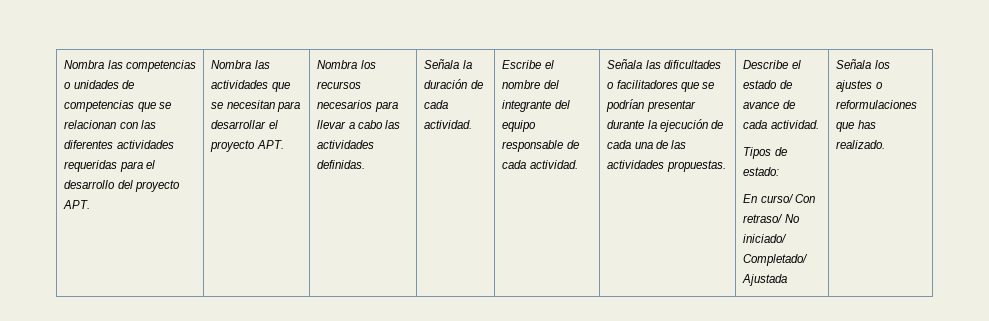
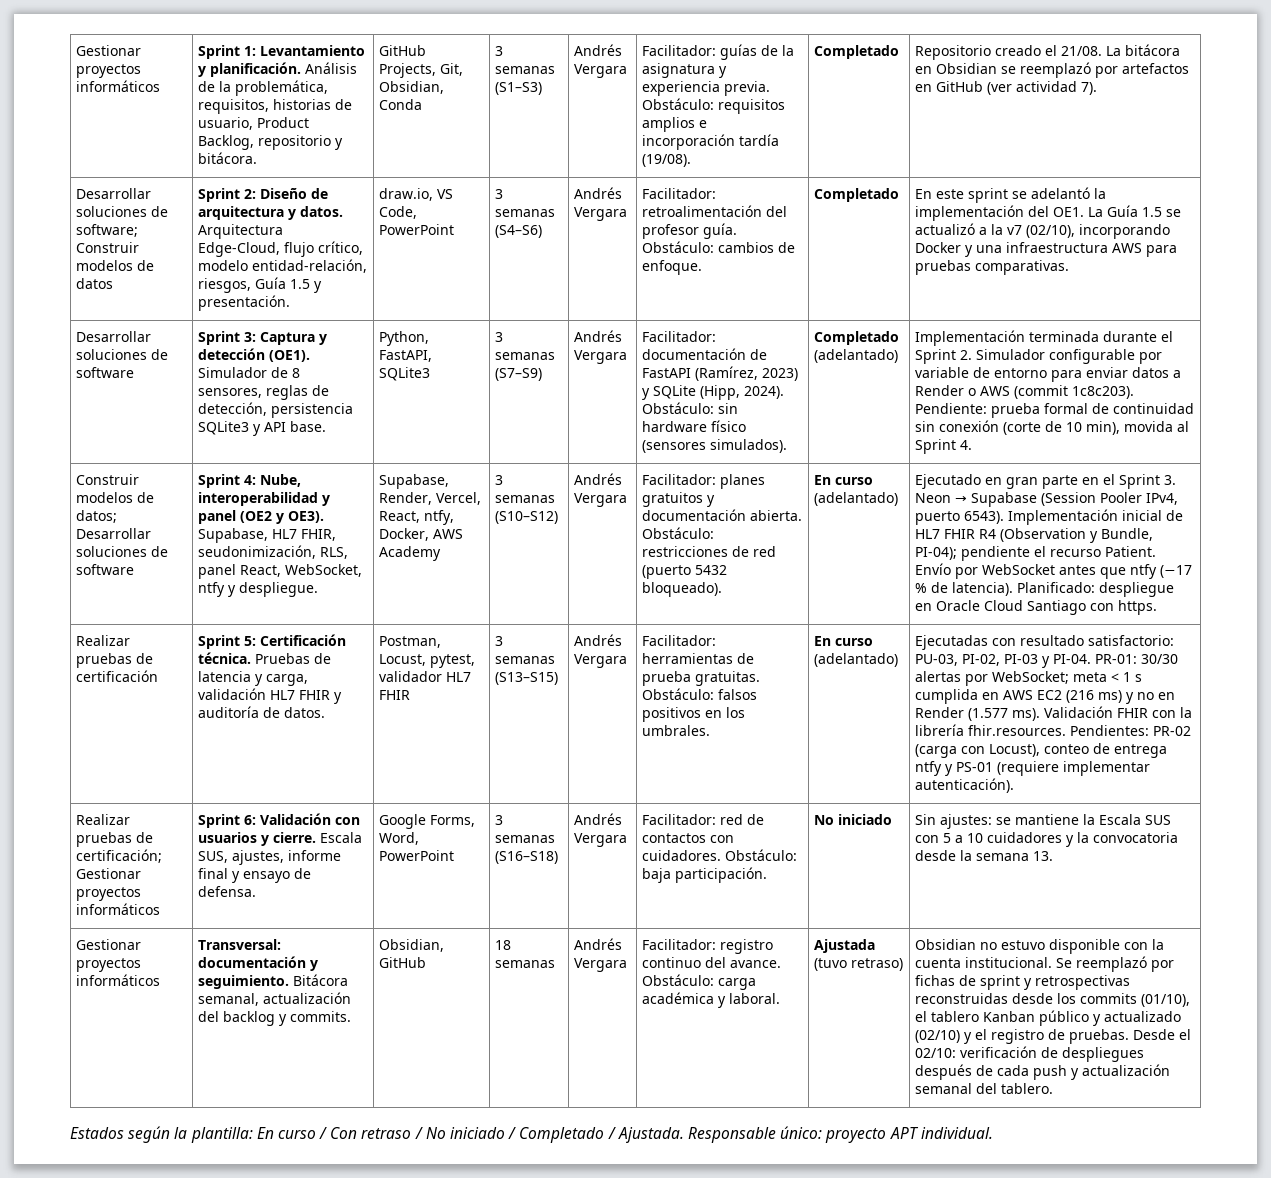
[64,60,196,72] [64,80,134,89] [64,100,171,112] [64,120,156,129] [64,140,174,149] [64,160,155,172] [64,180,180,192] [63,200,91,209] [211,60,270,69] [211,80,290,92] [211,100,300,112] [211,120,278,129] [210,140,284,152] [317,60,376,69] [317,81,362,89] [317,100,398,112] [317,120,400,129] [317,140,375,149] [317,160,366,169] [424,59,472,69] [424,79,483,89] [424,100,449,109] [424,120,473,129] [502,60,554,69] [502,80,559,89] [502,100,570,112] [502,120,537,132] [502,140,579,152] [502,160,578,169] [607,59,721,69] [607,80,714,92] [606,99,696,112] [607,119,723,132] [607,140,686,149] [607,160,726,172] [743,60,801,69] [743,80,792,89] [743,100,795,109] [743,120,819,129] [743,147,787,159] [743,167,780,176] [743,194,815,203] [743,214,800,223] [743,234,788,243] [743,254,809,266] [742,274,788,286] [836,59,890,69] [836,80,883,92] [836,100,918,109] [836,120,876,132] [836,140,886,149] Nombra las competencias o unidades de competencias que se relacionan con las diferentes actividades requeridas para el desarrollo del proyecto APT. | Nombra las actividades que se necesitan para desarrollar el proyecto APT. | Nombra los recursos necesarios para llevar a cabo las actividades definidas. | Señala la duración de cada actividad. | Escribe el nombre del integrante del equipo responsable de cada actividad. | Señala las dificultades o facilitadores que se podrían presentar durante la ejecución de cada una de las actividades propuestas. | Describe el estado de avance de cada actividad. // Tipos de estado: // En curso/ Con retraso/ No iniciado/ Completado/ Ajustada | Señala los ajustes o reformulaciones que has realizado. -> [76,45,142,56] [76,64,142,78] [76,80,161,92] [198,45,366,59] [198,62,358,77] [198,80,329,96] [198,99,353,114] [198,117,310,130] [198,135,344,150] [198,152,258,164] [379,45,427,56] [379,63,464,78] [379,81,445,94] [379,99,423,110] [495,46,504,56] [495,66,556,74] [495,82,543,95] [574,44,623,56] [574,64,628,78] [642,44,795,60] [642,63,728,78] [642,81,771,96] [642,98,786,114] [642,117,708,132] [642,134,780,150] [642,154,692,167] [814,45,900,59] [915,44,1181,60] [915,62,1190,78] [915,81,1098,95] [76,188,152,199] [76,206,169,217] [76,224,139,237] [76,242,140,253] [76,260,155,271] [76,278,114,289] [198,188,329,202] [198,206,344,220] [198,224,284,239] [198,241,364,257] [198,259,368,273] [198,277,323,293] [198,295,291,311] [379,188,454,201] [379,206,418,219] [379,224,455,235] [495,189,504,199] [495,209,556,217] [495,225,543,238] [574,187,623,199] [574,207,628,221] [642,188,717,199] [642,205,788,217] [642,223,738,239] [642,241,796,253] [642,260,703,275] [814,188,900,202] [915,187,1107,203] [915,205,1182,221] [915,223,1171,239] [915,242,1178,257] [915,260,1070,275] [76,331,152,342] [76,349,169,360] [76,367,135,378] [198,331,328,345] [198,348,311,362] [198,367,301,378] [198,385,330,400] [198,402,354,418] [198,421,327,436] [379,331,430,346] [379,350,433,362] [379,367,431,381] [495,332,504,342] [495,352,556,360] [495,368,543,381] [574,330,623,342] [574,350,628,364] [642,331,717,342] [642,348,768,360] [642,366,799,381] [642,385,785,400] [642,402,739,414] [642,420,747,432] [642,439,788,453] [814,331,900,345] [814,349,899,363] [915,330,1174,346] [915,349,1163,364] [915,367,1182,382] [915,385,1135,399] [915,403,1195,418] [915,420,1190,435] [915,439,973,454] [76,474,140,485] [76,492,155,503] [76,510,118,523] [76,528,152,539] [76,546,169,557] [76,564,135,575] [198,474,302,488] [198,492,331,506] [198,510,325,524] [198,528,337,543] [198,545,349,559] [198,564,363,579] [198,582,319,597] [379,474,450,489] [379,492,482,505] [379,510,455,525] [379,528,464,541] [379,546,442,561] [495,475,504,485] [495,495,556,503] [495,511,559,524] [574,473,623,485] [574,493,628,507] [642,474,766,489] [642,492,716,507] [642,509,803,521] [642,527,715,539] [642,546,777,557] [642,565,728,579] [642,582,723,597] [814,475,874,485] [814,492,899,506] [915,474,1177,489] [915,492,1179,507] [915,509,1184,525] [915,528,1154,543] [915,546,1157,561] [915,563,1193,579] [915,582,1175,597] [915,600,1158,615] [76,635,131,646] [76,653,154,668] [76,670,159,682] [198,634,347,649] [198,652,332,664] [198,671,309,686] [198,688,343,704] [198,706,326,718] [379,636,442,648] [379,654,476,668] [379,671,472,682] [379,690,411,700] [495,636,504,646] [495,656,556,664] [495,672,559,685] [574,634,623,646] [574,654,628,668] [642,635,717,646] [642,653,755,664] [642,671,761,686] [642,688,758,700] [642,707,746,722] [642,725,711,736] [814,636,874,646] [814,653,899,667] [915,635,1175,650] [915,654,1179,668] [915,671,1143,686] [915,689,1176,704] [915,706,1193,721] [915,724,1192,736] [915,743,1168,758] [915,761,1151,776] [915,778,1015,793] [76,814,131,825] [76,832,154,847] [76,849,163,863] [76,868,142,879] [76,887,142,901] [76,903,161,915] [198,813,361,828] [198,832,363,846] [198,850,342,865] [198,868,312,883] [198,886,257,897] [379,814,476,829] [379,832,420,845] [379,850,455,861] [495,815,504,825] [495,835,556,843] [495,851,559,864] [574,813,623,825] [574,833,628,847] [642,814,765,825] [642,833,735,843] [642,849,798,861] [642,867,768,883] [814,814,893,825] [915,814,1172,829] [915,832,1179,847] [915,850,1054,861] [76,939,142,950] [76,958,142,972] [76,974,161,986] [198,939,282,950] [198,956,319,971] [198,974,349,989] [198,992,352,1006] [198,1011,352,1026] [379,939,445,952] [379,957,427,968] [495,940,512,950] [495,960,556,968] [574,938,623,950] [574,958,628,972] [642,939,774,954] [642,957,782,968] [642,974,757,990] [642,992,781,1008] [814,939,876,953] [814,958,904,971] [915,939,1165,954] [915,956,1175,972] [915,975,1131,990] [915,993,1191,1007] [915,1010,1182,1026] [915,1029,1192,1044] [915,1046,1145,1062] [915,1064,1171,1080] [915,1083,1054,1094] [70,1126,993,1143] Gestionar proyectos informáticos | Sprint 1: Levantamiento y planificación. Análisis de la problemática, requisitos, historias de usuario, Product Backlog, repositorio y bitácora. | GitHub Projects, Git, Obsidian, Conda | 3 semanas (S1–S3) | Andrés Vergara | Facilitador: guías de la asignatura y experiencia previa. Obstáculo: requisitos amplios e incorporación tardía (19/08). | Completado | Repositorio creado el 21/08. La bitácora en Obsidian se reemplazó por artefactos en GitHub (ver actividad 7). // Desarrollar soluciones de software; Construir modelos de datos | Sprint 2: Diseño de arquitectura y datos. Arquitectura Edge-Cloud, flujo crítico, modelo entidad-relación, riesgos, Guía 1.5 y presentación. | draw.io, VS Code, PowerPoint | 3 semanas (S4–S6) | Andrés Vergara | Facilitador: retroalimentación del profesor guía. Obstáculo: cambios de enfoque. | Completado | En este sprint se adelantó la implementación del OE1. La Guía 1.5 se actualizó a la v7 (02/10), incorporando Docker y una infraestructura AWS para pruebas comparativas. // Desarrollar soluciones de software | Sprint 3: Captura y detección (OE1). Simulador de 8 sensores, reglas de detección, persistencia SQLite3 y API base. | Python, FastAPI, SQLite3 | 3 semanas (S7–S9) | Andrés Vergara | Facilitador: documentación de FastAPI (Ramírez, 2023) y SQLite (Hipp, 2024). Obstáculo: sin hardware físico (sensores simulados). | Completado (adelantado) | Implementación terminada durante el Sprint 2. Simulador configurable por variable de entorno para enviar datos a Render o AWS (commit 1c8c203). Pendiente: prueba formal de continuidad sin conexión (corte de 10 min), movida al Sprint 4. // Construir modelos de datos; Desarrollar soluciones de software | Sprint 4: Nube, interoperabilidad y panel (OE2 y OE3). Supabase, HL7 FHIR, seudonimización, RLS, panel React, WebSocket, ntfy y despliegue. | Supabase, Render, Vercel, React, ntfy, Docker, AWS Academy | 3 semanas (S10–S12) | Andrés Vergara | Facilitador: planes gratuitos y documentación abierta. Obstáculo: restricciones de red (puerto 5432 bloqueado). | En curso (adelantado) | Ejecutado en gran parte en el Sprint 3. Neon → Supabase (Session Pooler IPv4, puerto 6543). Implementación inicial de HL7 FHIR R4 (Observation y Bundle, PI-04); pendiente el recurso Patient. Envío por WebSocket antes que ntfy (−17 % de latencia). Planificado: despliegue en Oracle Cloud Santiago con https. // Realizar pruebas de certificación | Sprint 5: Certificación técnica. Pruebas de latencia y carga, validación HL7 FHIR y auditoría de datos. | Postman, Locust, pytest, validador HL7 FHIR | 3 semanas (S13–S15) | Andrés Vergara | Facilitador: herramientas de prueba gratuitas. Obstáculo: falsos positivos en los umbrales. | En curso (adelantado) | Ejecutadas con resultado satisfactorio: PU-03, PI-02, PI-03 y PI-04. PR-01: 30/30 alertas por WebSocket; meta < 1 s cumplida en AWS EC2 (216 ms) y no en Render (1.577 ms). Validación FHIR con la librería fhir.resources. Pendientes: PR-02 (carga con Locust), conteo de entrega ntfy y PS-01 (requiere implementar autenticación). // Realizar pruebas de certificación; Gestionar proyectos informáticos | Sprint 6: Validación con usuarios y cierre. Escala SUS, ajustes, informe final y ensayo de defensa. | Google Forms, Word, PowerPoint | 3 semanas (S16–S18) | Andrés Vergara | Facilitador: red de contactos con cuidadores. Obstáculo: baja participación. | No iniciado | Sin ajustes: se mantiene la Escala SUS con 5 a 10 cuidadores y la convocatoria desde la semana 13. // Gestionar proyectos informáticos | Transversal: documentación y seguimiento. Bitácora semanal, actualización del backlog y commits. | Obsidian, GitHub | 18 semanas | Andrés Vergara | Facilitador: registro continuo del avance. Obstáculo: carga académica y laboral. | Ajustada (tuvo retraso) | Obsidian no estuvo disponible con la cuenta institucional. Se reemplazó por fichas de sprint y retrospectivas reconstruidas desde los commits (01/10), el tablero Kanban público y actualizado (02/10) y el registro de pruebas. Desde el 02/10: verificación de despliegues después de cada push y actualización semanal del tablero. // Estados según la plantilla: En curso / Con retraso / No iniciado / Completado / Ajustada. Responsable único: proyecto APT individual.

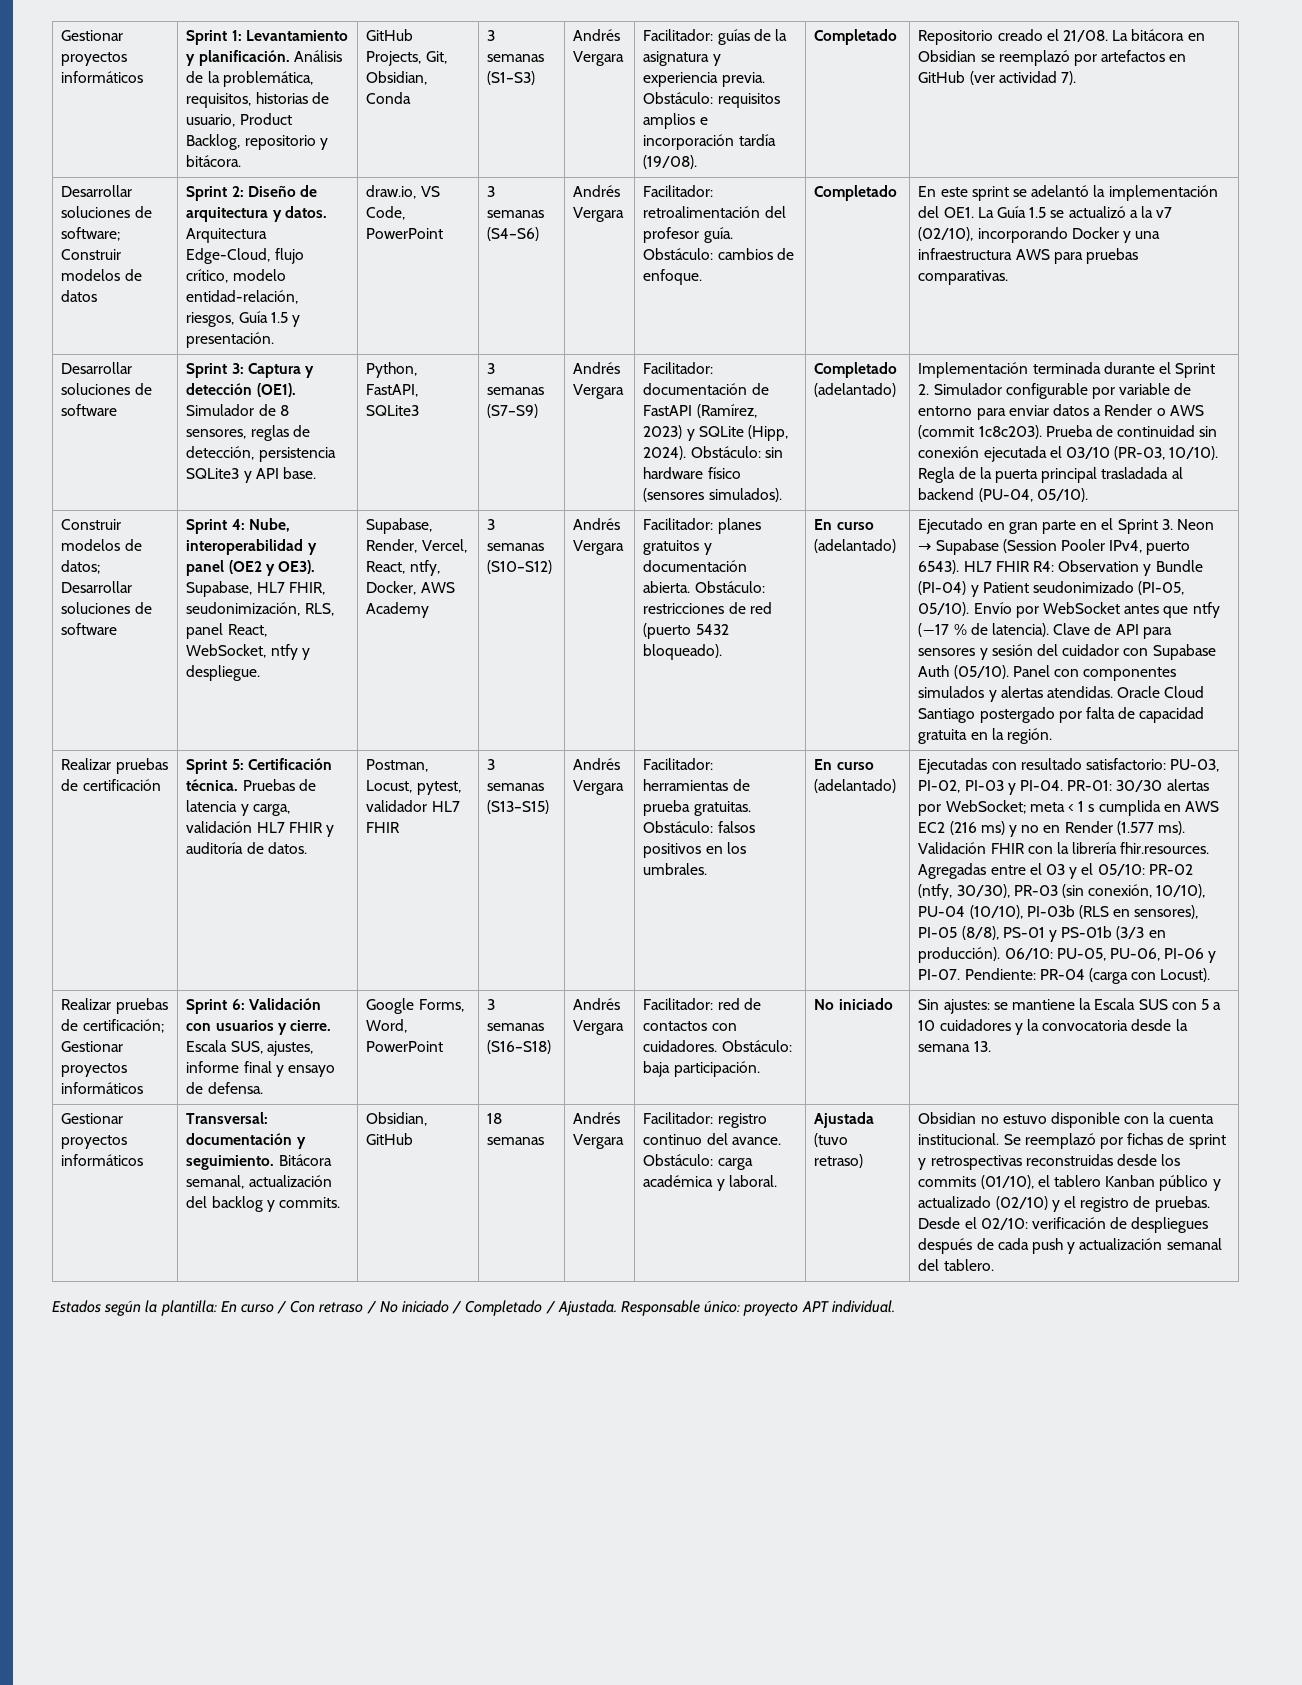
[915,403,1089,418] Pendiente: prueba formal -> [1045,425,1093,437] Prueba
[1003,421,1190,435] [915,439,973,454] (corte de 10 min), movida al Sprint 4. -> [983,446,1219,462] [918,467,1183,483] [918,488,1088,502] ejecutada el 03/10 (PR-03, 10/10). Regla de la puerta principal trasladada al backend (PU-04, 05/10).
[1008,509,1184,525] [915,528,1154,543] [915,546,1157,561] Implementación inicial de HL7 FHIR R4 (Observation y Bundle, PI-04); pendiente el recurso Patient. -> [963,560,1203,576] [918,581,1185,597] [918,602,970,616] HL7 FHIR R4: Observation y Bundle (PI-04) y Patient seudonimizado (PI-05, 05/10).
[1017,582,1175,597] [915,600,1158,615] Planificado: despliegue en Oracle Cloud Santiago con https. -> [1053,623,1172,639] [918,644,1216,660] [918,665,1177,681] [918,686,1205,702] [918,707,1205,723] [918,728,1052,744] Clave de API para sensores y sesión del cuidador con Supabase Auth (05/10). Panel con componentes simulados y alertas atendidas. Oracle Cloud Santiago postergado por falta de capacidad gratuita en la región.
[1070,725,1192,736] [915,743,1168,758] [915,761,1151,776] [915,778,1015,793] Pendientes: PR-02 (carga con Locust), conteo de entrega ntfy y PS-01 (requiere implementar autenticación). -> [918,863,1193,879] [918,884,1206,900] [918,905,1199,919] [918,926,1166,942] [918,947,1217,963] [918,968,1211,984] Agregadas entre el 03 y el 05/10: PR-02 (ntfy, 30/30), PR-03 (sin conexión, 10/10), PU-04 (10/10), PI-03b (RLS en sensores), PI-05 (8/8), PS-01 y PS-01b (3/3 en producción). 06/10: PU-05, PU-06, PI-06 y PI-07. Pendiente: PR-04 (carga con Locust).

